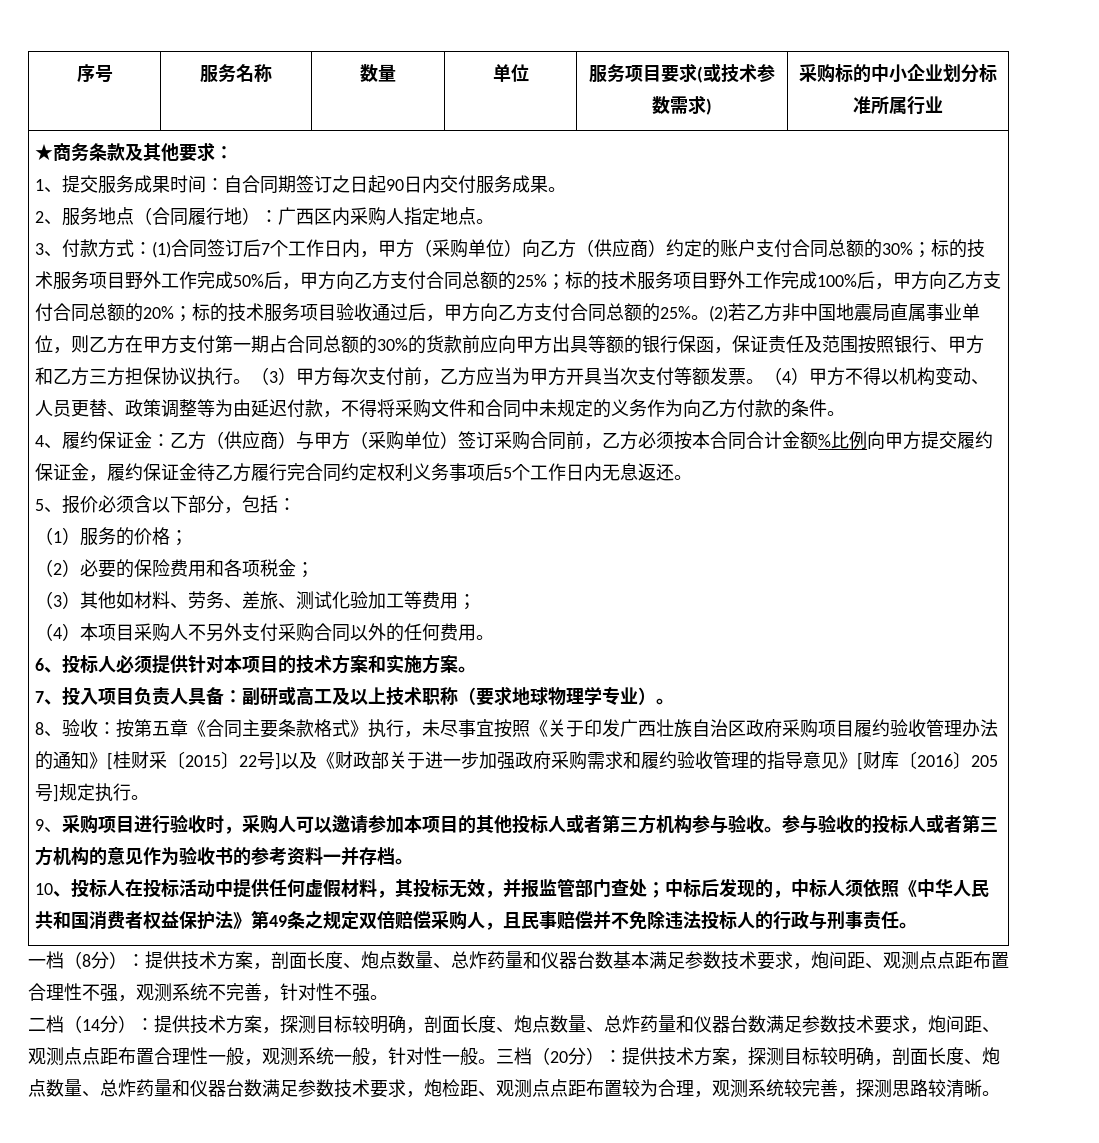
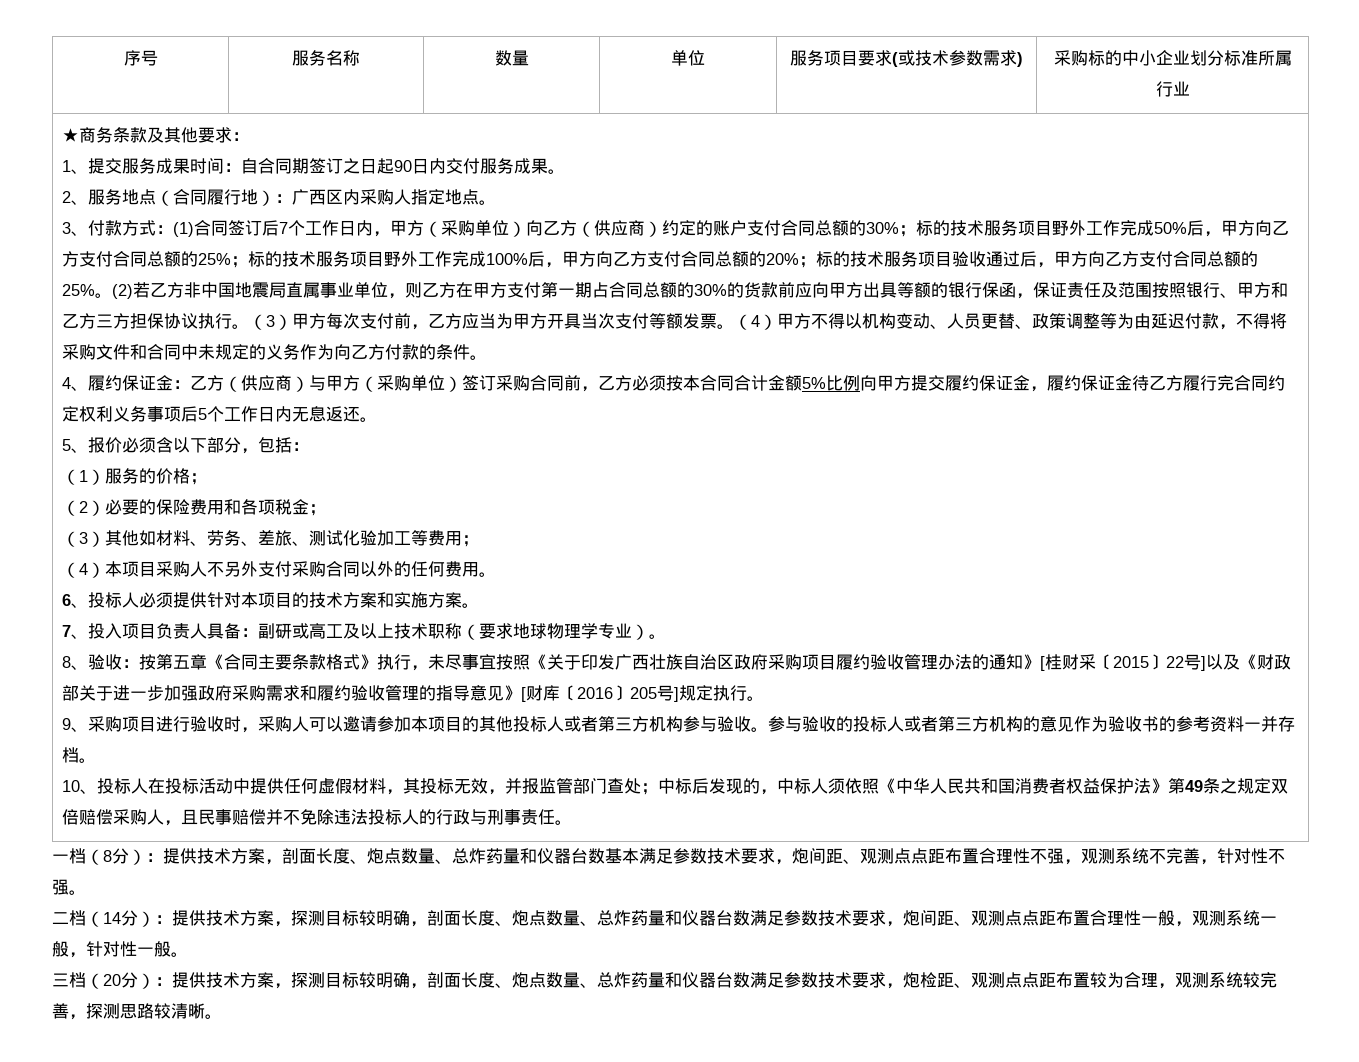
[818,434,832,447] % -> [801,377,826,389] 5%
(496, 1061) none -> (188, 954) //

